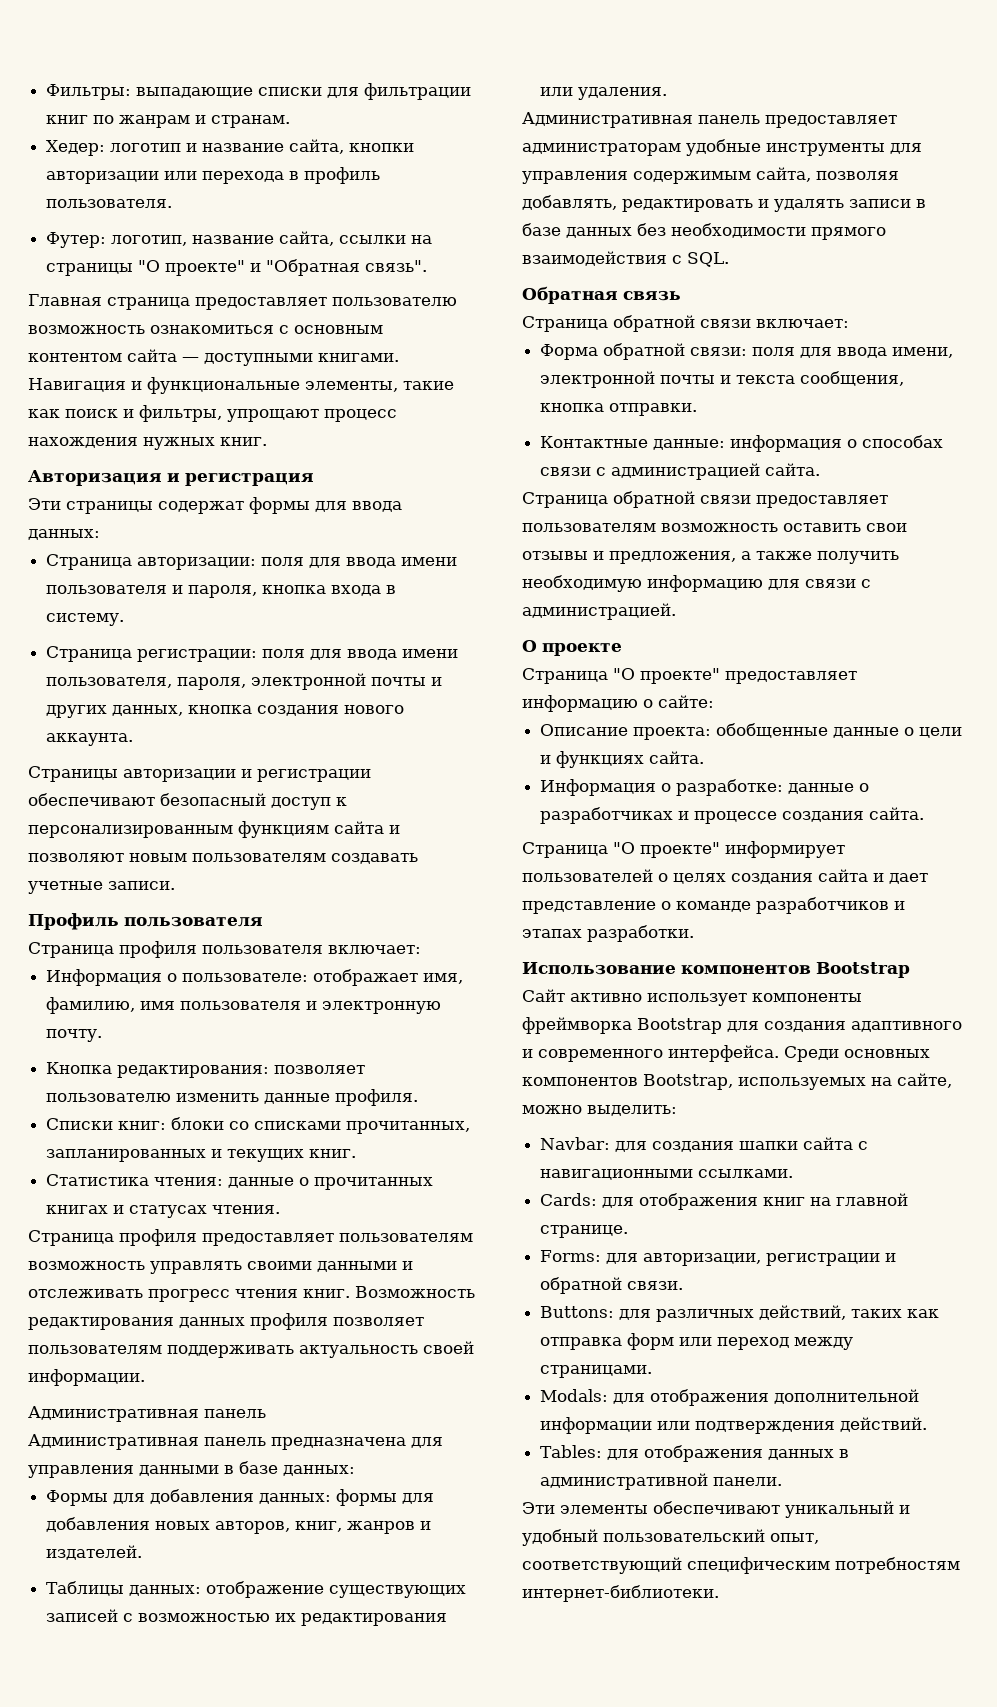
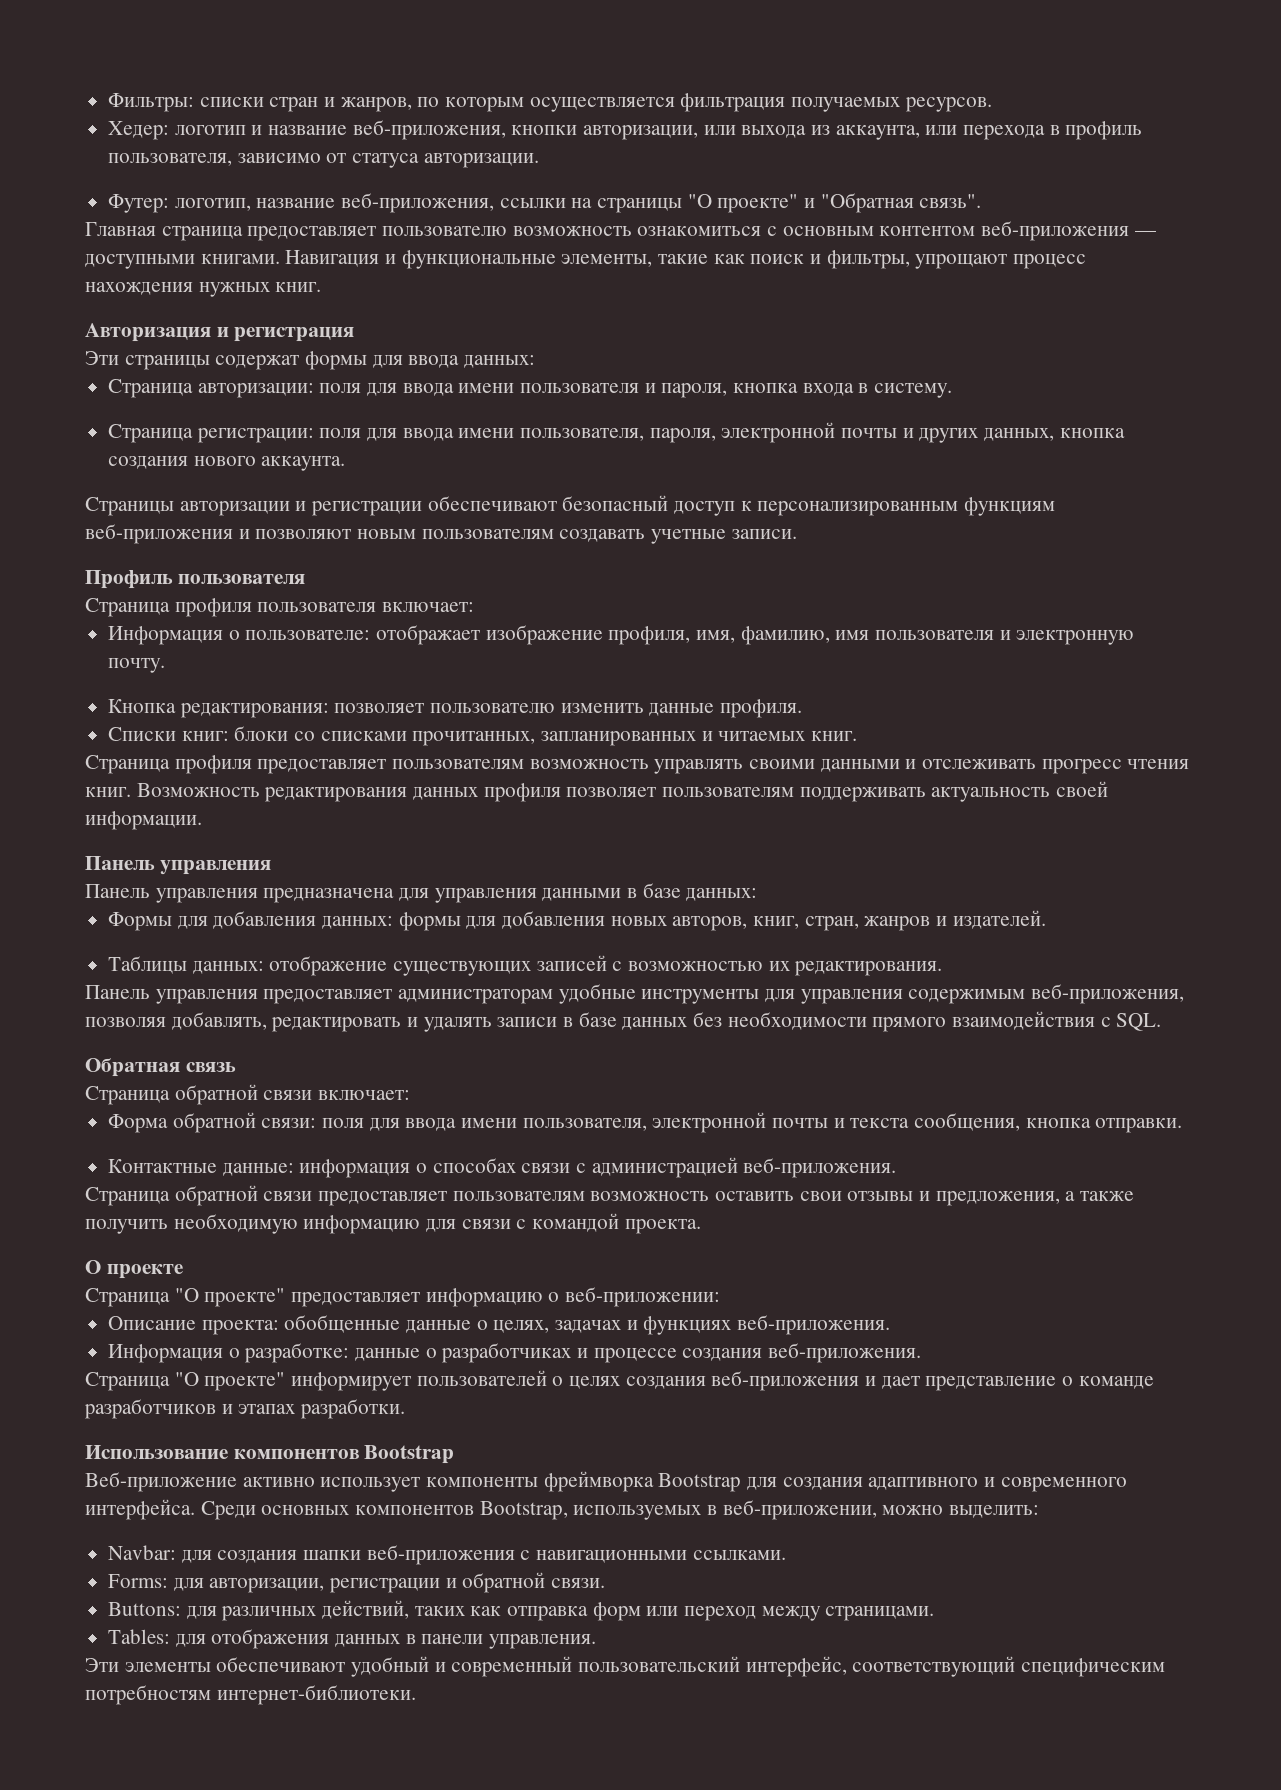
[136,83,472,100] [46,115,291,128] [46,139,415,156] [46,167,381,184] [46,199,173,208] выпадающие списки для фильтрации книг по жанрам и странам. // Хедер: логотип и название сайта, кнопки авторизации или перехода в профиль пользователя. -> [199,93,992,112] [108,120,1143,140] [108,153,539,168] списки стран и жанров, по которым осуществляется фильтрация получаемых ресурсов. // Хедер: логотип и название веб-приложения, кнопки авторизации, или выхода из аккаунта, или перехода в профиль пользователя, зависимо от статуса авторизации.
[279,231,335,246] сайта, -> [341,193,495,213] веб-приложения,
[127,349,177,362] сайта -> [981,221,1130,241] веб-приложения
[334,821,384,834] сайта -> [85,524,233,544] веб-приложения
(419, 977) none -> [485,625,691,645] изображение профиля,
[227,1149,357,1162] [46,1174,434,1190] [46,1205,281,1218] текущих книг. // Статистика чтения: данные о прочитанных книгах и статусах чтения. -> [718,731,858,741] читаемых книг.
[28,1406,266,1422] [28,1434,266,1450] Административная панель // Административная панель -> [85,856,271,875] [85,884,258,903] Панель управления // Панель управления
(343, 1526) none -> [804,916,859,931] стран,
[301,1613,448,1626] [540,87,668,100] [522,112,760,128] редактирования или удаления. // Административная панель -> [794,961,943,976] [85,985,258,1004] редактирования. // Панель управления
[756,167,811,182] сайта, -> [1031,984,1185,1004] веб-приложения,
[892,347,954,358] имени, -> [461,1118,647,1131] имени пользователя,
[765,463,821,476] сайта. -> [743,1158,897,1178] веб-приложения.
[522,603,676,620] администрацией. -> [532,1213,701,1234] командой проекта.
[658,695,714,708] сайте: -> [565,1287,721,1307] веб-приложении:
[919,727,963,738] цели -> [493,1320,622,1333] целях, задачах
[649,751,705,764] сайта. -> [737,1315,891,1335] веб-приложения.
[869,807,925,820] сайта. -> [768,1343,922,1363] веб-приложения.
[818,869,868,882] сайта -> [711,1371,860,1391] веб-приложения
[522,989,565,1002] Сайт -> [85,1472,237,1492] Веб-приложение
[871,1073,952,1088] на сайте, -> [707,1500,877,1520] в веб-приложении,
[803,1137,854,1150] сайта -> [366,1545,515,1565] веб-приложения
[540,1193,909,1210] [540,1225,629,1238] // Cards: для отображения книг на главной странице. -> (786, 1555) none
[540,1389,920,1406] [540,1417,928,1434] // Modals: для отображения дополнительной информации или подтверждения действий. -> (935, 1613) none
[540,1473,783,1490] административной панели. -> [421,1634,597,1649] панели управления.
[785,1501,910,1518] [522,1529,819,1546] уникальный и удобный пользовательский опыт, -> [351,1656,847,1677] удобный и современный пользовательский интерфейс,

